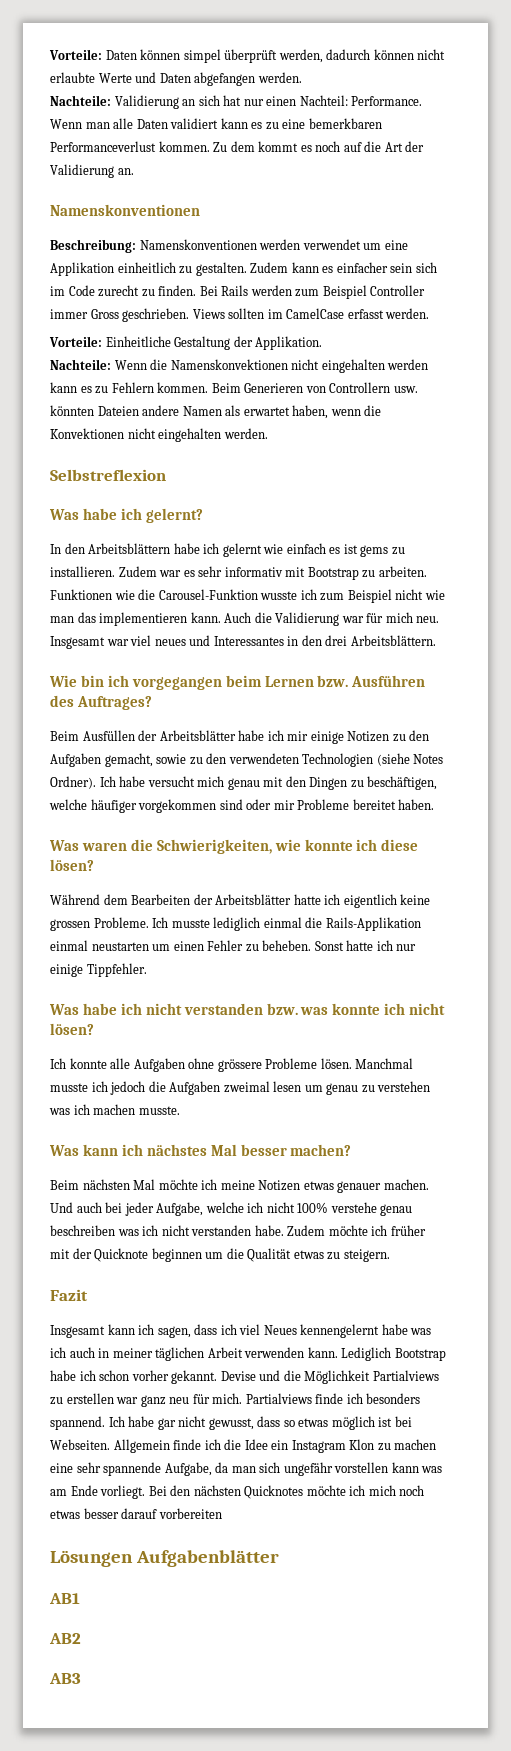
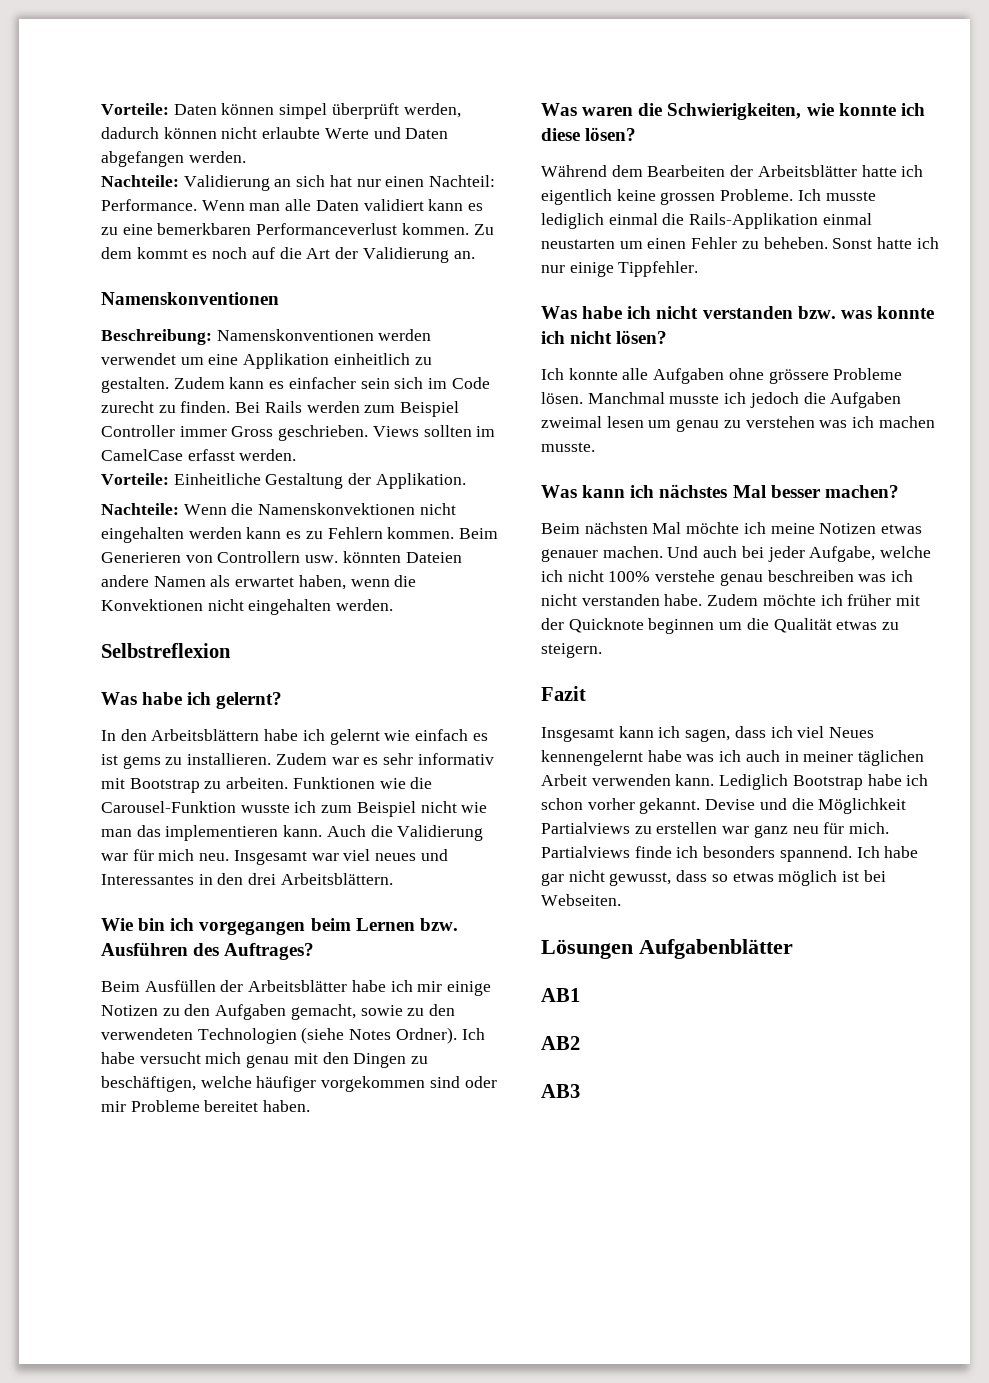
[113,1439,437,1453] [50,1462,443,1476] [50,1485,425,1499] [50,1508,222,1519] Allgemein finde ich die Idee ein Instagram Klon zu machen eine sehr spannende Aufgabe, da man sich ungefähr vorstellen kann was am Ende vorliegt. Bei den nächsten Quicknotes möchte ich mich noch etwas besser darauf vorbereiten -> (621, 900) none

